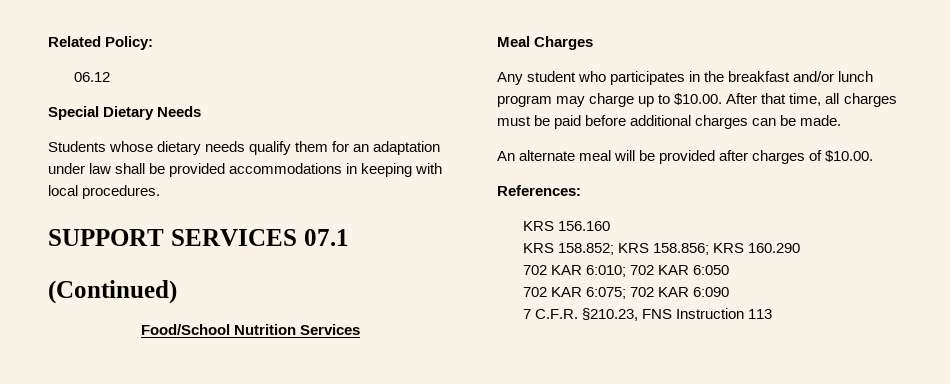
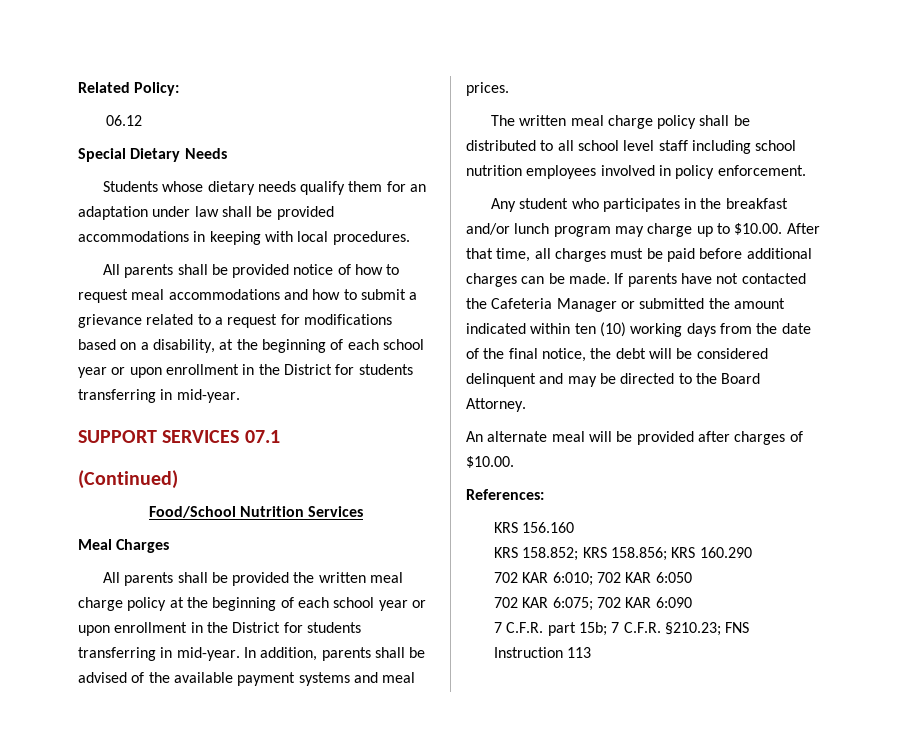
(161, 192) none -> [102,264,400,278] [78,289,418,303] [78,314,392,328] [78,339,424,353] [78,364,413,378] [78,389,240,403] // All parents shall be provided notice of how to request meal accommodations and how to submit a grievance related to a request for modifications based on a disability, at the beginning of each school year or upon enrollment in the District for students transferring in mid-year.
(594, 43) none -> [102,572,404,586] [78,597,426,611] [78,622,361,636] [78,647,426,661] [78,672,416,686] [466,82,509,96] [490,115,750,129] [466,140,797,154] [466,165,806,179] // All parents shall be provided the written meal charge policy at the beginning of each school year or upon enrollment in the District for students transferring in mid-year. In addition, parents shall be advised of the available payment systems and meal prices. // The written meal charge policy shall be distributed to all school level staff including school nutrition employees involved in policy enforcement.
(842, 120) none -> [614,273,806,287] [466,298,785,312] [466,322,811,337] [466,348,768,362] [466,373,761,387] [466,398,526,412] If parents have not contacted the Cafeteria Manager or submitted the amount indicated within ten (10) working days from the date of the final notice, the debt will be considered delinquent and may be directed to the Board Attorney.
[581,308,638,321] §210.23, -> [547,622,721,636] part 15b; 7 C.F.R. §210.23;

